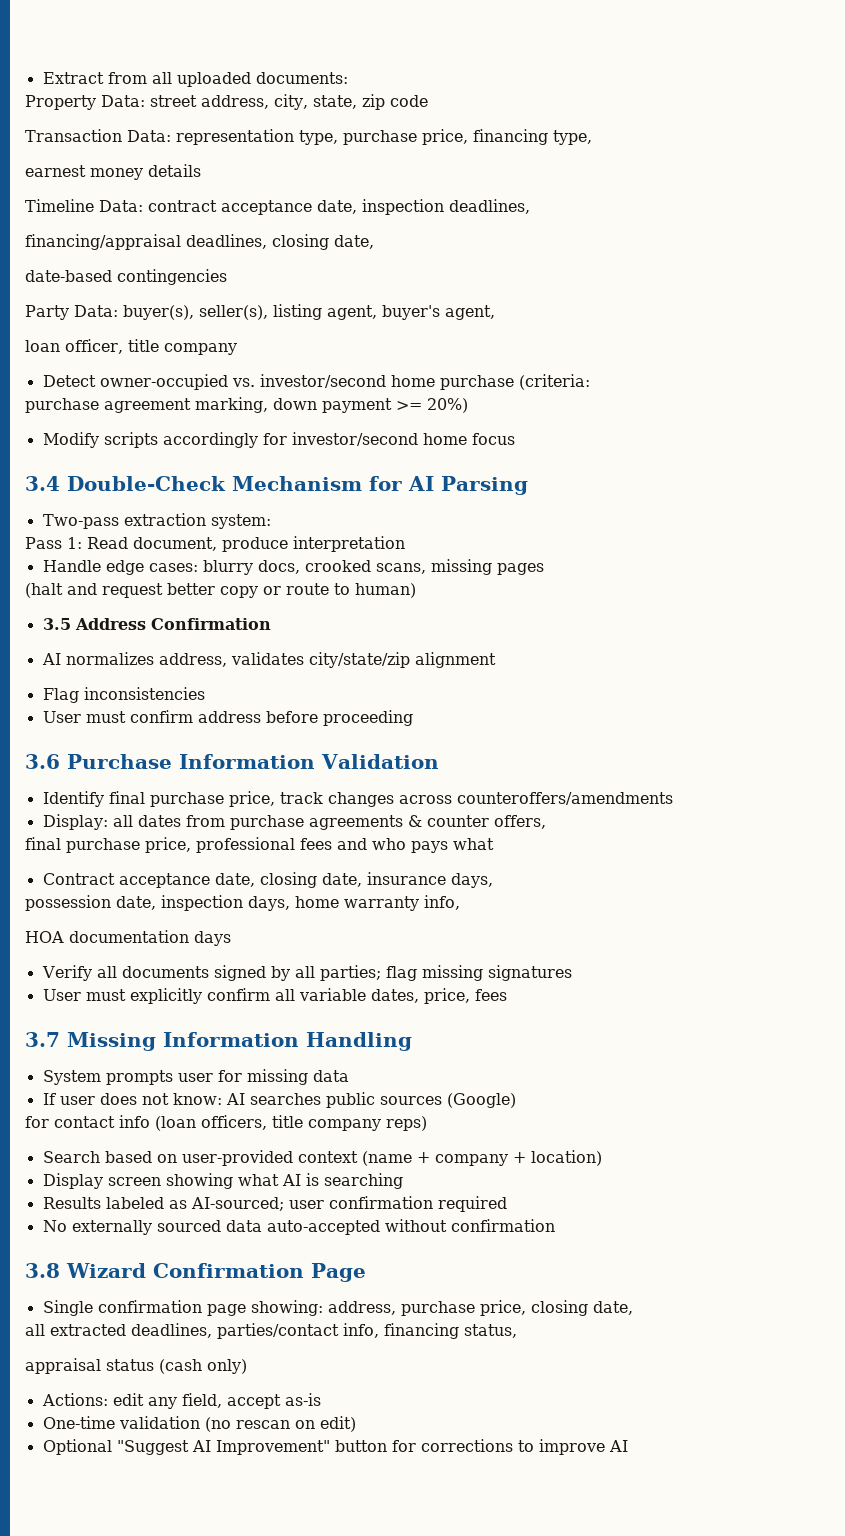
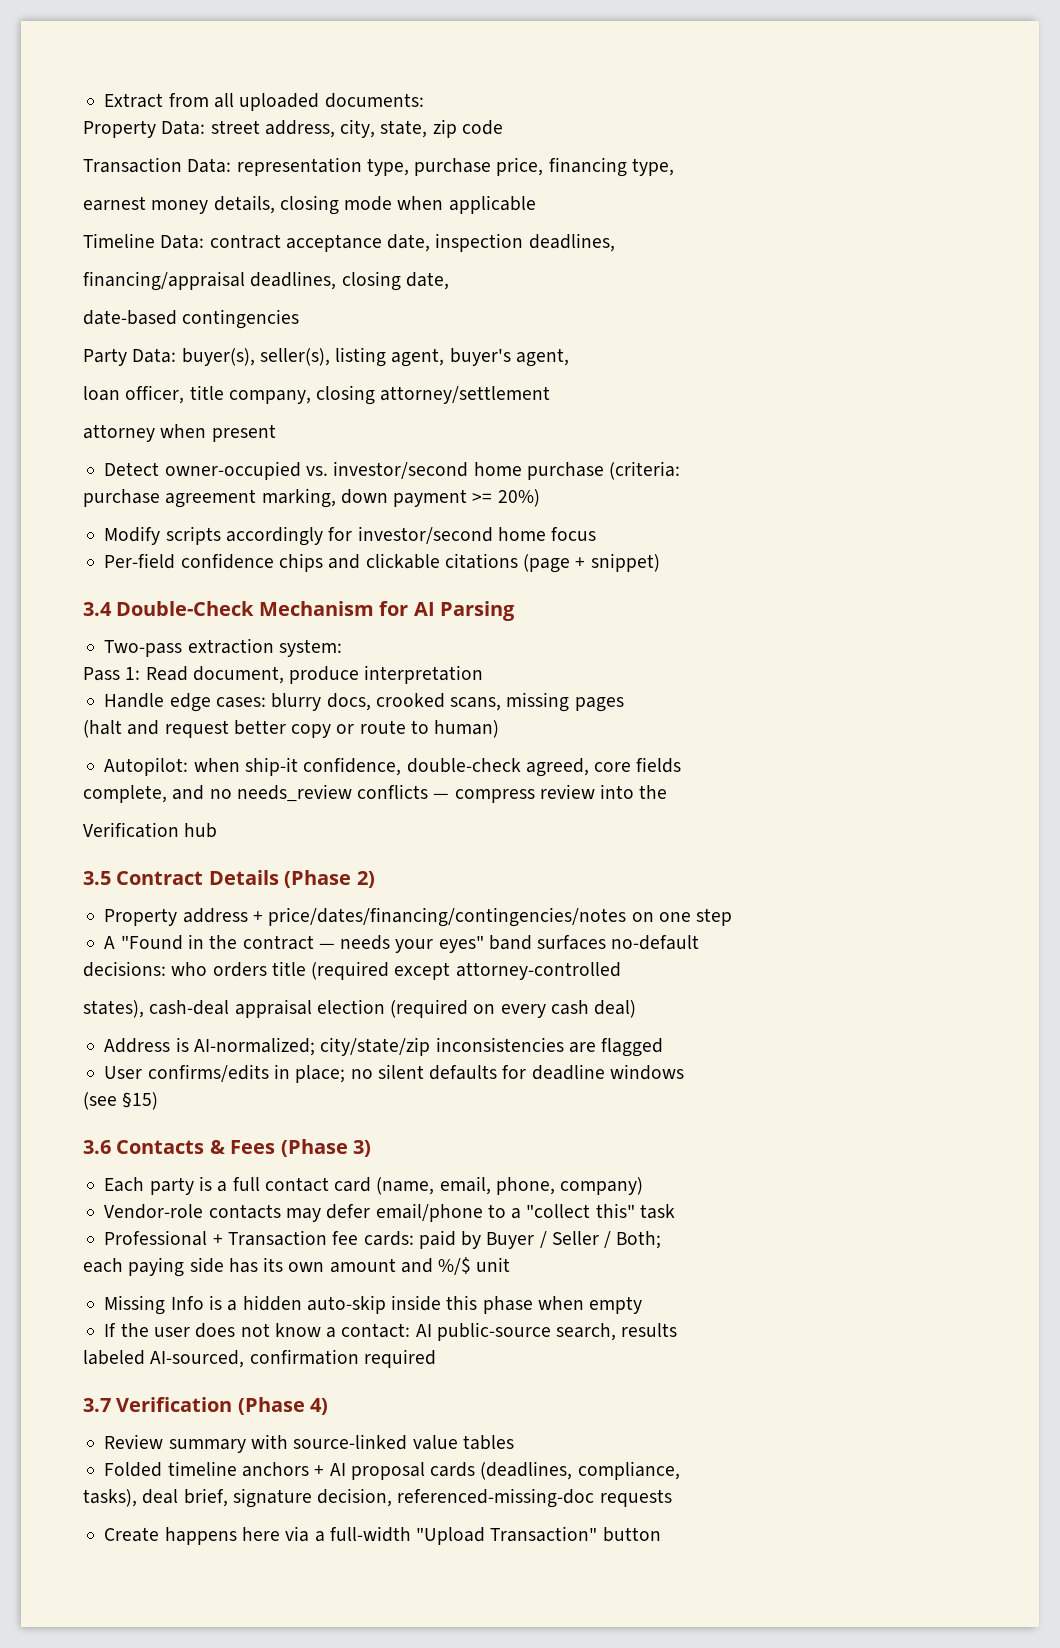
[148,164,201,177] details -> [213,195,536,215] details, closing mode when applicable
[163,343,237,355] company -> [228,385,551,405] [83,424,276,442] company, closing attorney/settlement // attorney when present
(515, 439) none -> [104,553,660,573] // Per-field confidence chips and clickable citations (page + snippet)
[42,618,271,630] [41,652,496,668] [42,688,79,703] 3.5 Address Confirmation // AI normalizes address, validates city/state/zip alignment // Flag -> [104,757,682,777] [83,784,668,803] [83,822,218,838] [83,870,375,888] [104,907,733,927] [104,934,700,953] [83,961,621,980] [83,999,637,1018] [104,1037,431,1056] Autopilot: when ship-it confidence, double-check agreed, core fields // complete, and no needs_review conflicts — compress review into the // Verification hub // 3.5 Contract Details (Phase 2) // Property address + price/dates/financing/contingencies/notes on one step // A "Found in the contract — needs your eyes" band surfaces no-default // decisions: who orders title (required except attorney-controlled // states), cash-deal appraisal election (required on every cash deal) // Address is AI-normalized; city/state/zip
[42,710,413,726] [25,754,439,769] [42,791,673,807] [42,814,546,830] [25,837,494,853] [42,872,493,888] [25,895,460,911] [25,930,231,946] [41,965,572,981] [42,988,507,1004] [25,1032,412,1051] [42,1069,349,1085] // User must confirm address before proceeding // 3.6 Purchase Information Validation // Identify final purchase price, track changes across counteroffers/amendments // Display: all dates from purchase agreements & counter offers, // final purchase price, professional fees and who pays what // Contract acceptance date, closing date, insurance days, // possession date, inspection days, home warranty info, // HOA documentation days // Verify all documents signed by all parties; flag missing signatures // User must explicitly confirm all variable dates, price, fees // 3.7 Missing Information Handling // System prompts user for missing data -> [568,1038,664,1057] [104,1064,684,1083] [83,1092,159,1110] [83,1139,371,1157] [104,1176,644,1195] [104,1203,675,1222] [104,1230,662,1249] [83,1257,511,1277] [104,1295,643,1315] are flagged // User confirms/edits in place; no silent defaults for deadline windows // (see §15) // 3.6 Contacts & Fees (Phase 3) // Each party is a full contact card (name, email, phone, company) // Vendor-role contacts may defer email/phone to a "collect this" task // Professional + Transaction fee cards: paid by Buyer / Seller / Both; // each paying side has its own amount and %/$ unit // Missing Info is a hidden auto-skip inside this phase when empty
(56, 1099) none -> [120,1323,149,1337] the
[172,1092,516,1108] [25,1115,427,1131] [42,1150,602,1166] [42,1173,403,1189] [42,1196,507,1212] [42,1219,555,1235] [25,1263,366,1282] [42,1300,633,1316] [25,1323,517,1339] [25,1358,247,1374] [41,1393,321,1409] [42,1416,356,1432] [42,1439,628,1455] know: AI searches public sources (Google) // for contact info (loan officers, title company reps) // Search based on user-provided context (name + company + location) // Display screen showing what AI is searching // Results labeled as AI-sourced; user confirmation required // No externally sourced data auto-accepted without confirmation // 3.8 Wizard Confirmation Page // Single confirmation page showing: address, purchase price, closing date, // all extracted deadlines, parties/contact info, financing status, // appraisal status (cash only) // Actions: edit any field, accept as-is // One-time validation (no rescan on edit) // Optional "Suggest AI Improvement" button for corrections to improve AI -> [274,1322,678,1341] [83,1349,436,1368] [83,1397,329,1415] [104,1434,514,1453] [104,1461,680,1480] [83,1488,672,1508] [104,1526,661,1545] know a contact: AI public-source search, results // labeled AI-sourced, confirmation required // 3.7 Verification (Phase 4) // Review summary with source-linked value tables // Folded timeline anchors + AI proposal cards (deadlines, compliance, // tasks), deal brief, signature decision, referenced-missing-doc requests // Create happens here via a full-width "Upload Transaction" button

